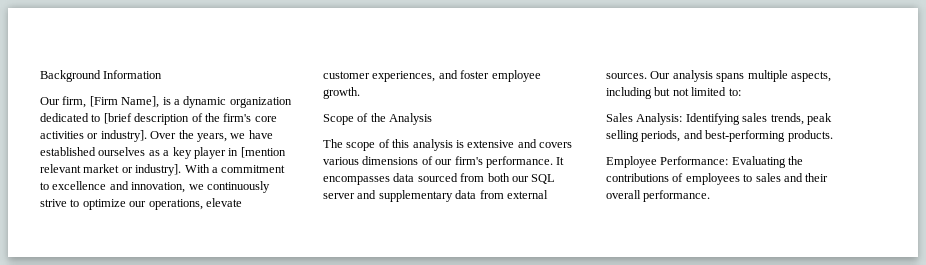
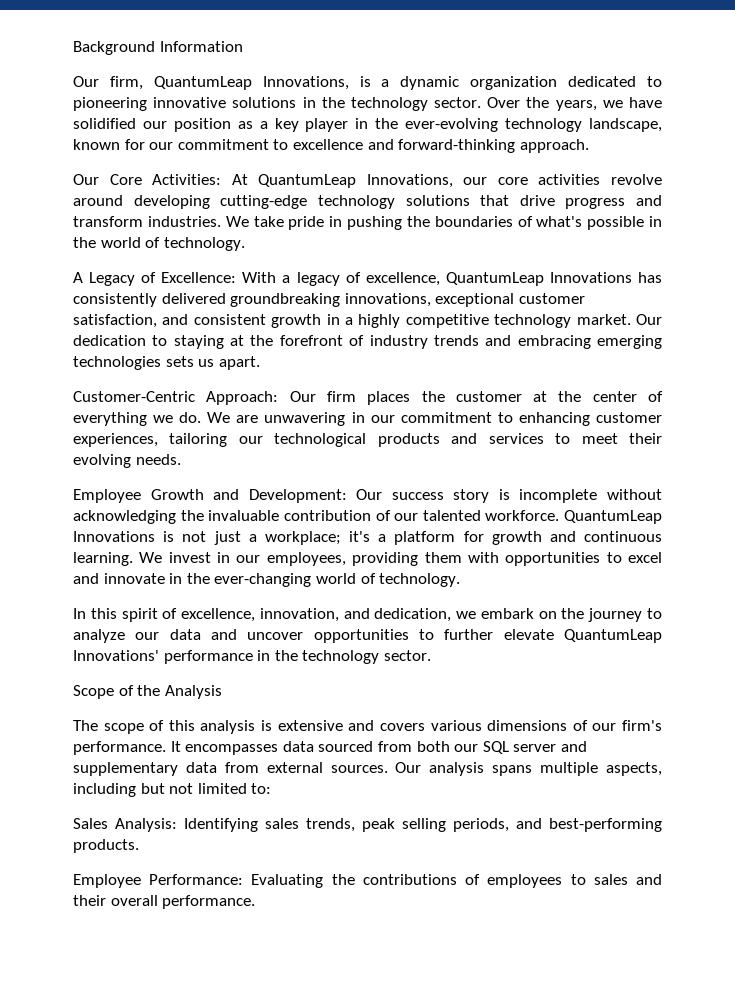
[89,96,160,108] [Firm Name], -> [153,76,349,90] QuantumLeap Innovations,
[103,113,277,125] [40,130,147,142] [brief description of the firm's core activities or industry]. -> [73,97,482,111] pioneering innovative solutions in the technology sector.
[40,147,146,156] established ourselves -> [73,118,231,132] solidified our position
[240,147,286,158] [40,164,286,176] [40,181,270,193] [40,198,242,210] [323,70,541,82] [323,87,360,99] [mention relevant market or industry]. With a commitment to excellence and innovation, we continuously strive to optimize our operations, elevate customer experiences, and foster employee growth. -> [375,118,663,132] [73,139,589,153] [73,174,662,188] [73,195,662,209] [73,216,662,230] [73,237,245,251] [73,272,662,286] [73,293,585,307] [73,314,662,328] [73,335,663,349] [73,356,260,370] [73,391,663,405] [73,412,662,426] [73,433,663,447] [73,454,181,468] [73,489,662,503] [73,510,662,524] [73,531,662,545] [73,552,663,566] [73,573,461,587] [73,608,662,622] [73,629,662,643] [73,650,431,664] the ever-evolving technology landscape, known for our commitment to excellence and forward-thinking approach. // Our Core Activities: At QuantumLeap Innovations, our core activities revolve around developing cutting-edge technology solutions that drive progress and transform industries. We take pride in pushing the boundaries of what's possible in the world of technology. // A Legacy of Excellence: With a legacy of excellence, QuantumLeap Innovations has consistently delivered groundbreaking innovations, exceptional customer satisfaction, and consistent growth in a highly competitive technology market. Our dedication to staying at the forefront of industry trends and embracing emerging technologies sets us apart. // Customer-Centric Approach: Our firm places the customer at the center of everything we do. We are unwavering in our commitment to enhancing customer experiences, tailoring our technological products and services to meet their evolving needs. // Employee Growth and Development: Our success story is incomplete without acknowledging the invaluable contribution of our talented workforce. QuantumLeap Innovations is not just a workplace; it's a platform for growth and continuous learning. We invest in our employees, providing them with opportunities to excel and innovate in the ever-changing world of technology. // In this spirit of excellence, innovation, and dedication, we embark on the journey to analyze our data and uncover opportunities to further elevate QuantumLeap Innovations' performance in the technology sector.

